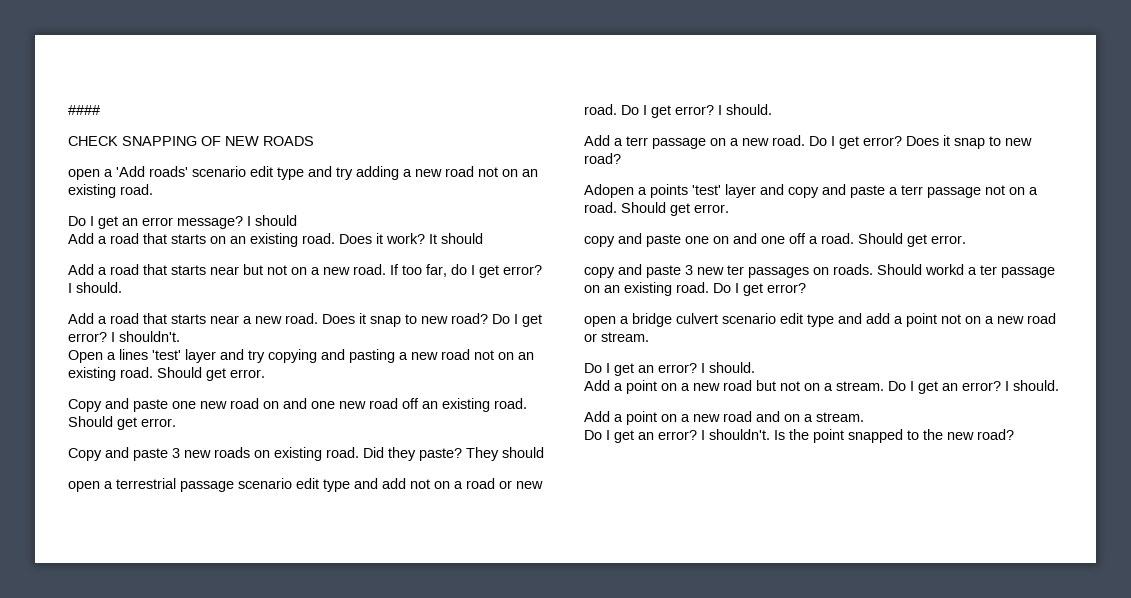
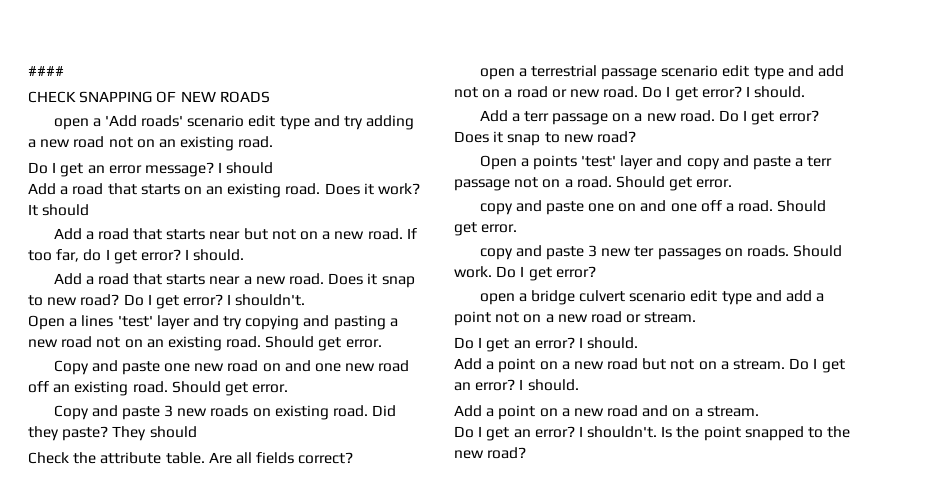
(544, 452) none -> [28,452,354,464] // Check the attribute table. Are all fields correct?
[584,184,634,198] Adopen -> [479,155,517,170] Open
[925,264,1055,278] [584,282,709,296] workd a ter passage on an existing road. -> [454,266,492,278] work.

